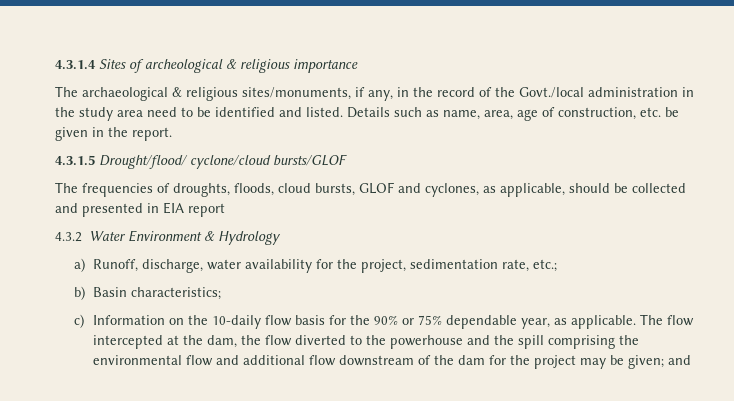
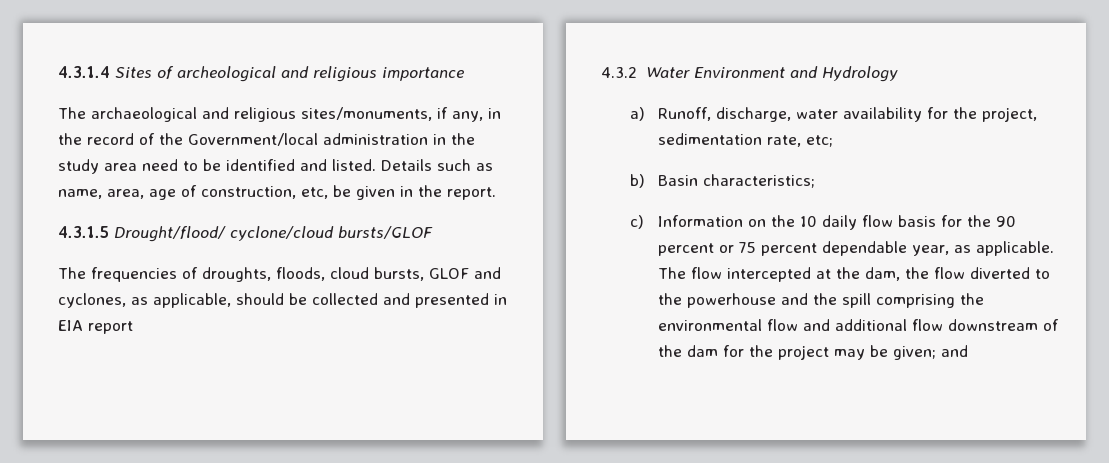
[226,59,237,69] & -> [281,66,309,78] and
[172,87,182,97] & -> [202,107,229,119] and
[519,87,584,98] Govt./local -> [188,133,318,146] Government/local
[640,107,661,117] etc. -> [301,187,328,199] etc,
[204,231,216,241] & -> [790,66,819,78] and
[532,259,557,272] etc.; -> [806,135,834,147] etc;
[211,315,261,329] 10-daily -> [800,215,858,230] 10 daily
[373,315,442,325] 90% or 75% -> [996,216,1017,227] [658,242,818,256] 90 percent or 75 percent

